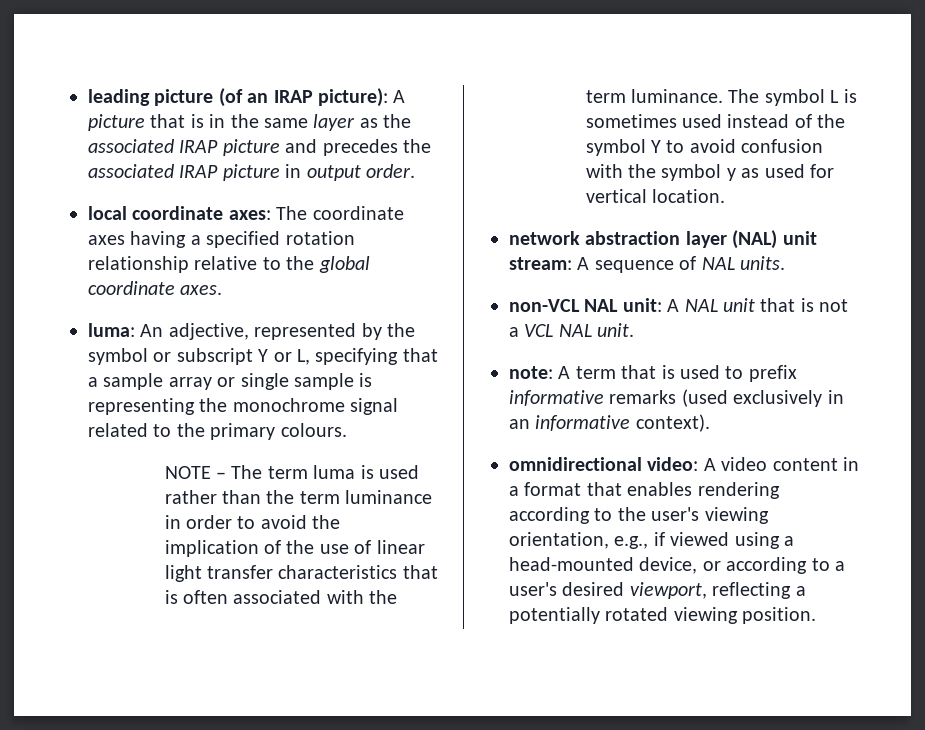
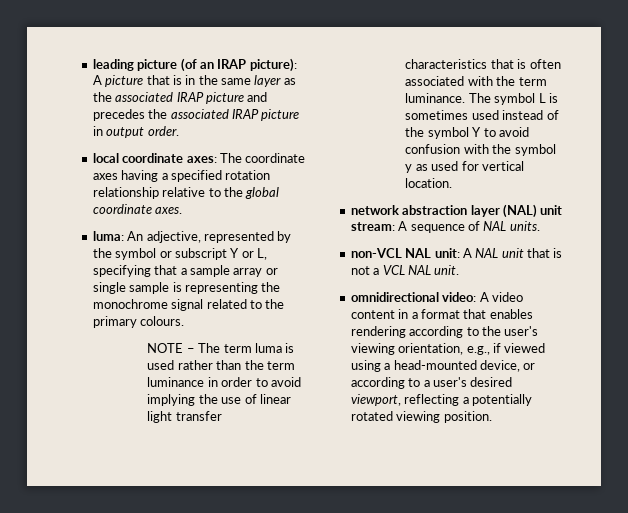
[312,515,341,529] [164,540,281,557] the implication of -> [147,394,196,406] implying
[509,365,797,382] [509,389,844,407] [509,414,710,432] // note: A term that is used to prefix informative remarks (used exclusively in an informative context). -> (460, 270) none

